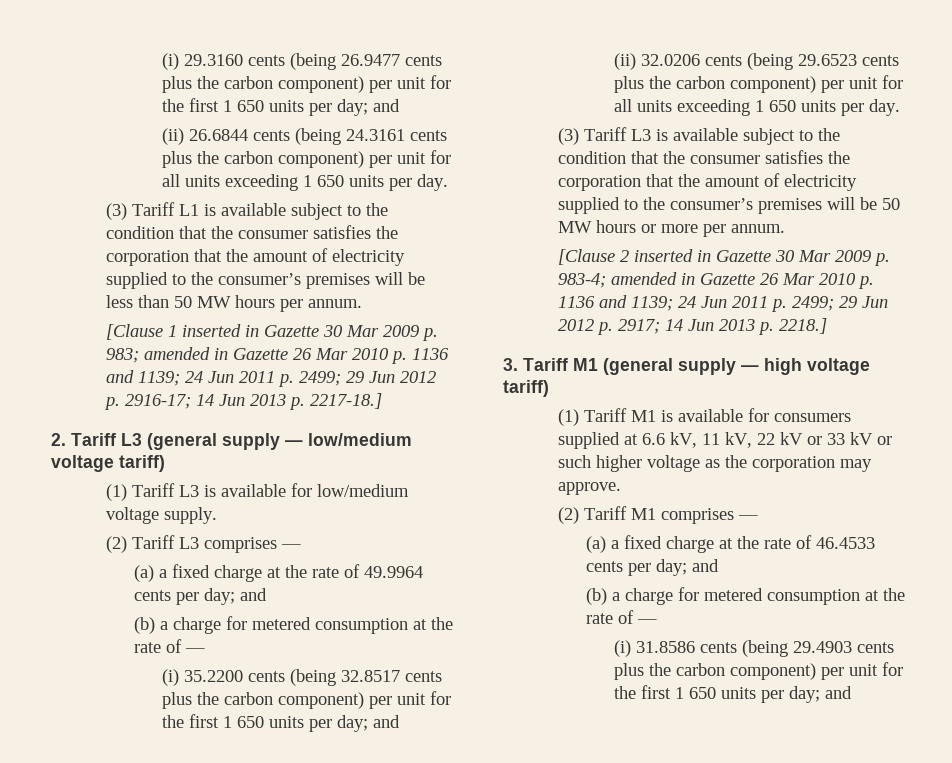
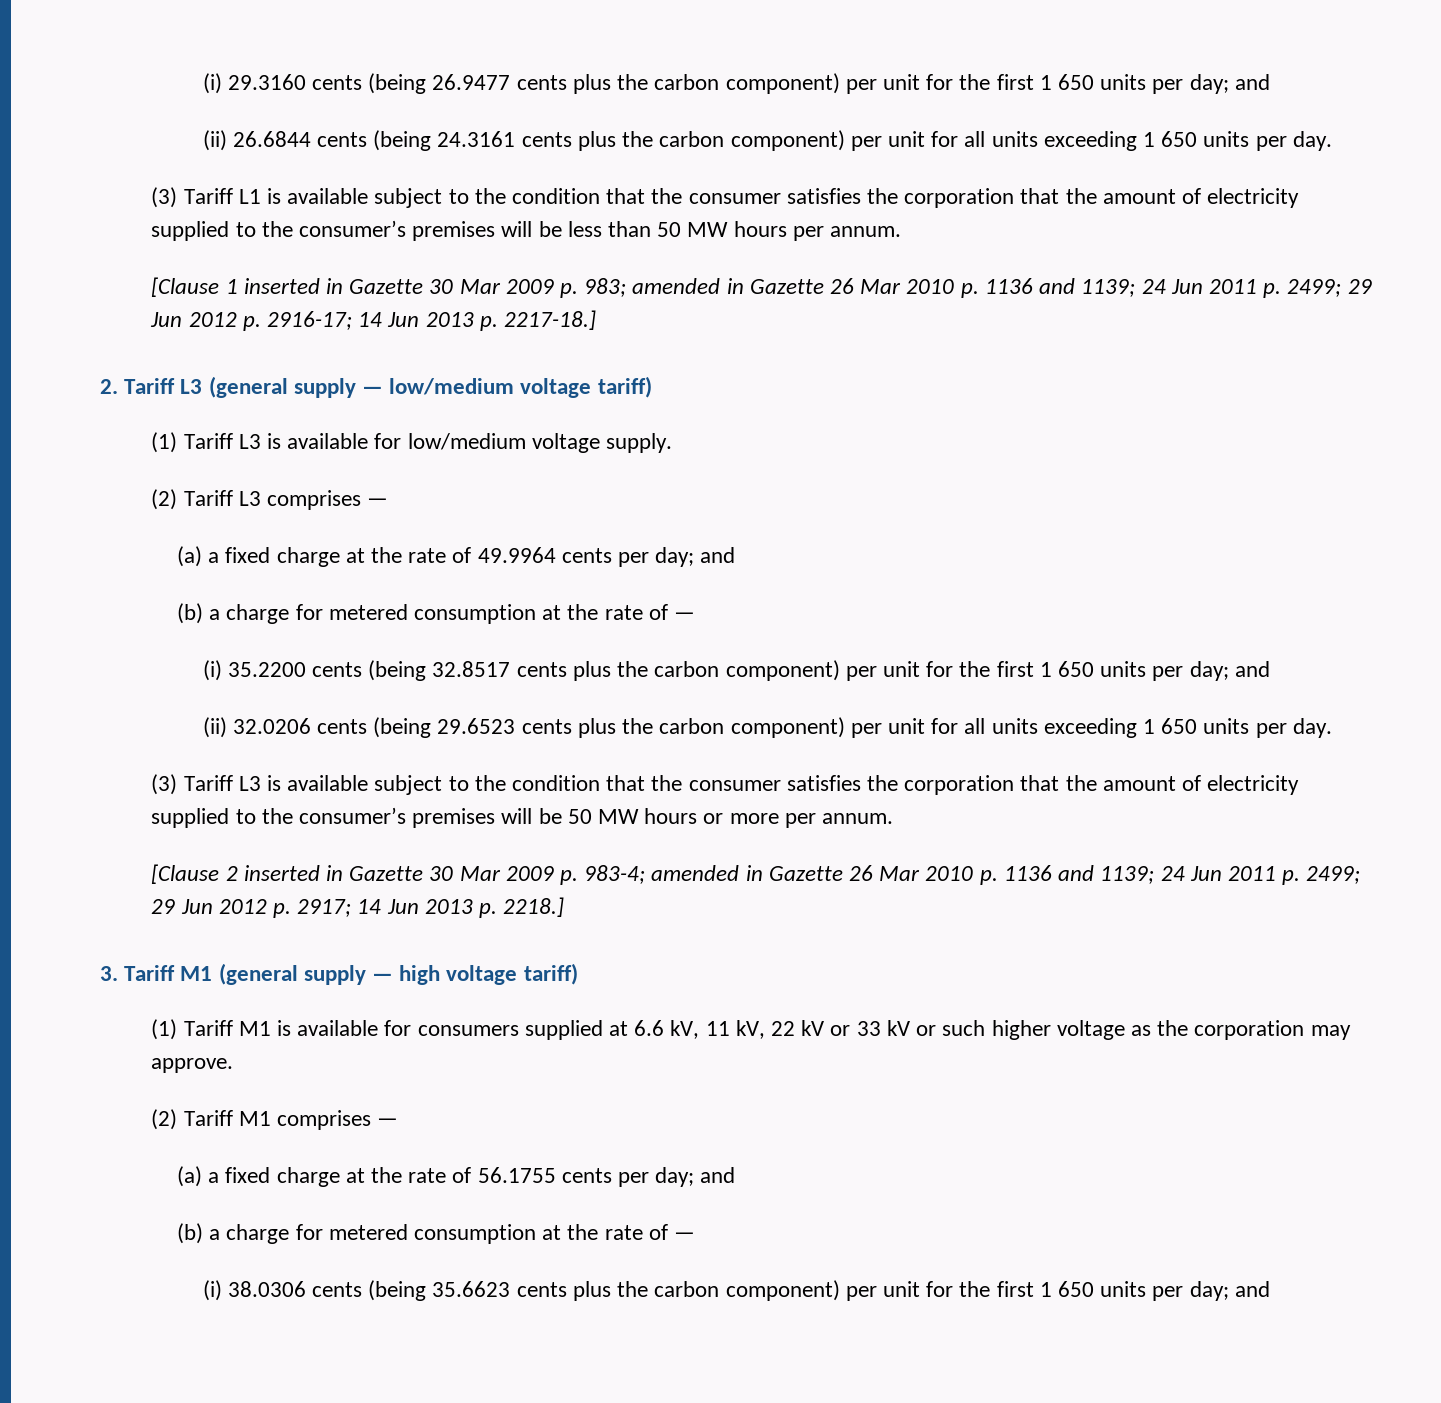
[816,537,876,549] 46.4533 -> [477,1167,556,1183] 56.1755
[635,640,852,657] 31.8586 cents (being 29.4903 -> [227,1280,511,1301] 38.0306 cents (being 35.6623

